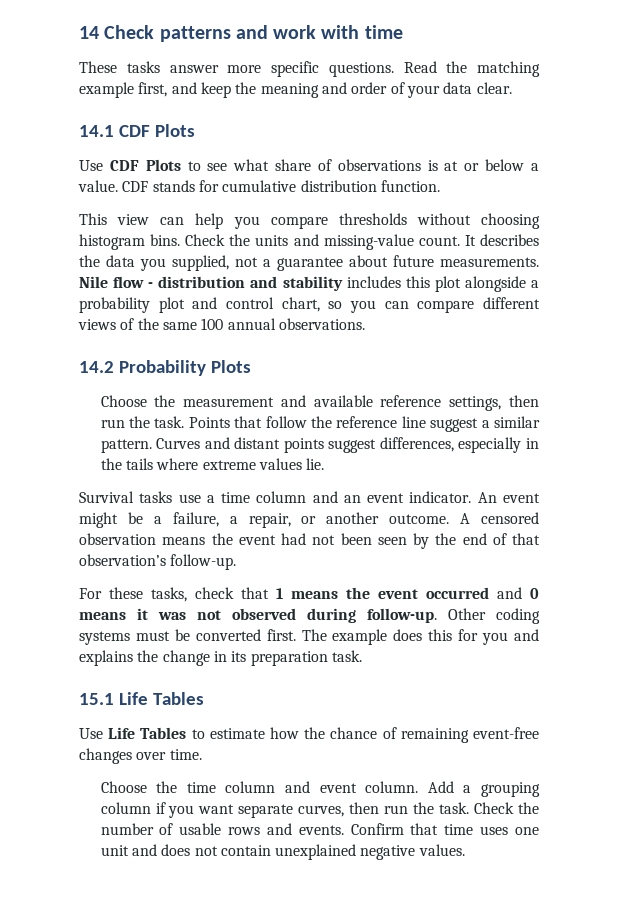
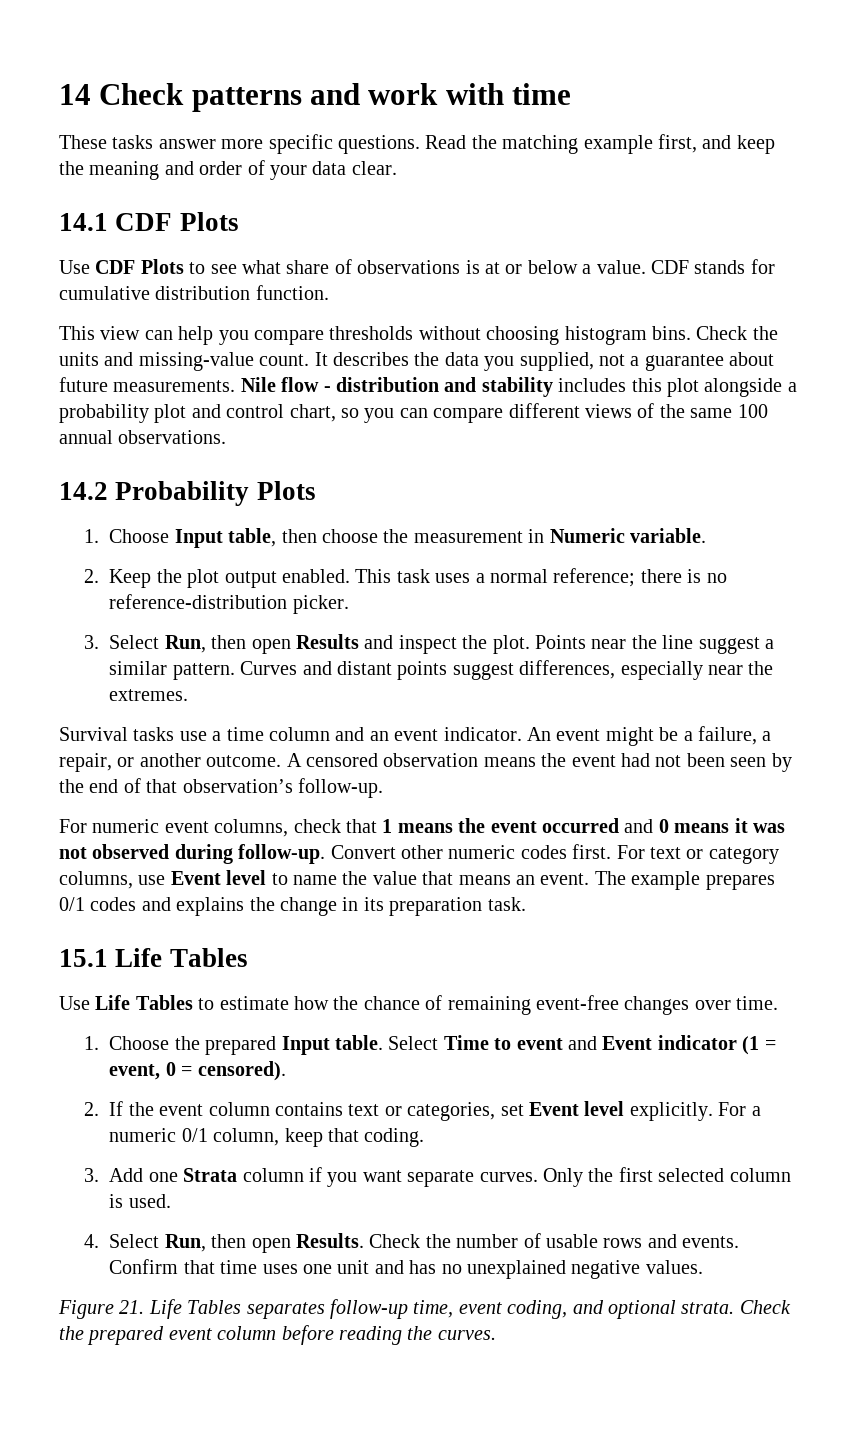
[100,395,539,411] [100,416,398,428] Choose the measurement and available reference settings, then run the task. Points that follow the reference -> [84,528,706,548] [84,568,727,588] [109,594,349,614] [84,634,657,654] 1. Choose Input table, then choose the measurement in Numeric variable. // 2. Keep the plot output enabled. This task uses a normal reference; there is no reference-distribution picker. // 3. Select Run, then open Results and inspect the plot. Points near the
[526,438,539,449] [100,458,325,470] in the tails where extreme values lie. -> [707,661,774,675] [109,689,189,701] near the extremes.
[109,587,187,602] these tasks, -> [92,819,289,837] numeric event columns,
[448,608,540,624] [79,629,509,645] Other coding systems must be converted first. The example does this for you -> [330,844,779,864] [59,870,775,890] [59,897,137,911] Convert other numeric codes first. For text or category columns, use Event level to name the value that means an event. The example prepares 0/1 codes
[100,781,540,797] Choose the time column and event column. Add a grouping -> [84,1035,776,1055] [109,1061,286,1081] [84,1101,761,1121] [109,1128,425,1147] [84,1168,238,1182] 1. Choose the prepared Input table. Select Time to event and Event indicator (1 = event, 0 = censored). // 2. If the event column contains text or categories, set Event level explicitly. For a numeric 0/1 column, keep that coding. // 3. Add one Strata
[298,802,470,817] curves, then run the task. -> [479,1167,791,1187] [109,1194,171,1208] [84,1233,364,1253] curves. Only the first selected column is used. // 4. Select Run, then open Results.
[161,844,271,856] does not contain -> [409,1260,462,1274] has no
(465, 850) none -> [58,1299,791,1319] [59,1325,496,1345] // Figure 21. Life Tables separates follow-up time, event coding, and optional strata. Check the prepared event column before reading the curves.

